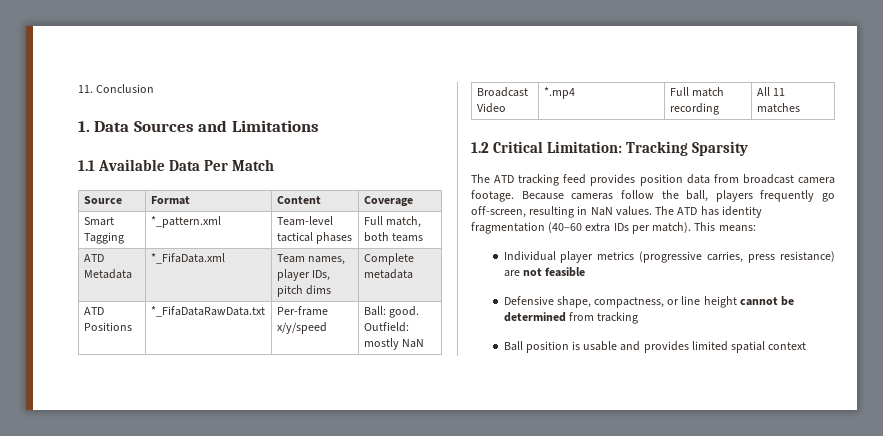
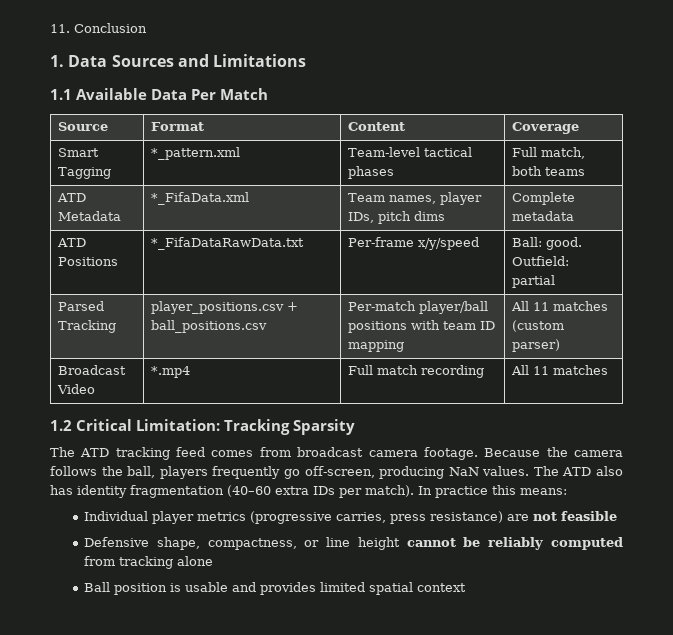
[363,338,424,350] mostly NaN -> [511,275,555,288] [57,301,104,311] [57,320,116,333] [150,301,298,314] [150,320,267,333] [347,301,488,314] [347,320,495,333] [347,340,404,352] [510,301,608,311] [511,320,564,332] [511,339,560,352] partial // Parsed Tracking | player_positions.csv + ball_positions.csv | Per-match player/ball positions with team ID mapping | All 11 matches (custom parser)
[590,174,710,186] provides position data -> [211,450,254,457] comes
[571,190,654,200] cameras follow -> [546,447,624,457] [50,466,97,476] the camera follows
[529,206,588,218] resulting in -> [379,466,445,479] producing
(698, 211) none -> [596,466,623,476] also
[694,222,716,231] This -> [418,485,516,498] In practice this
[503,312,566,322] determined -> [488,537,623,550] reliably computed
(638, 318) none -> [177,556,214,566] alone

